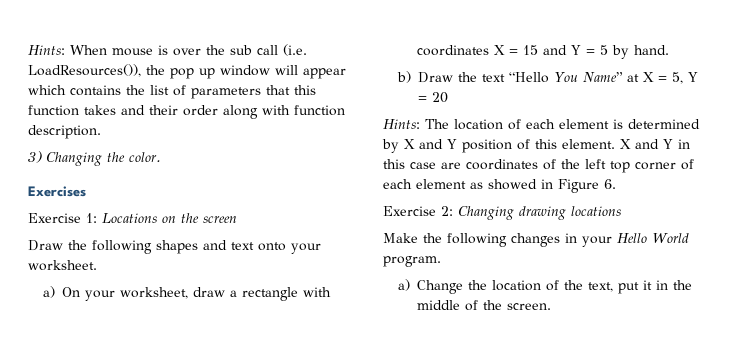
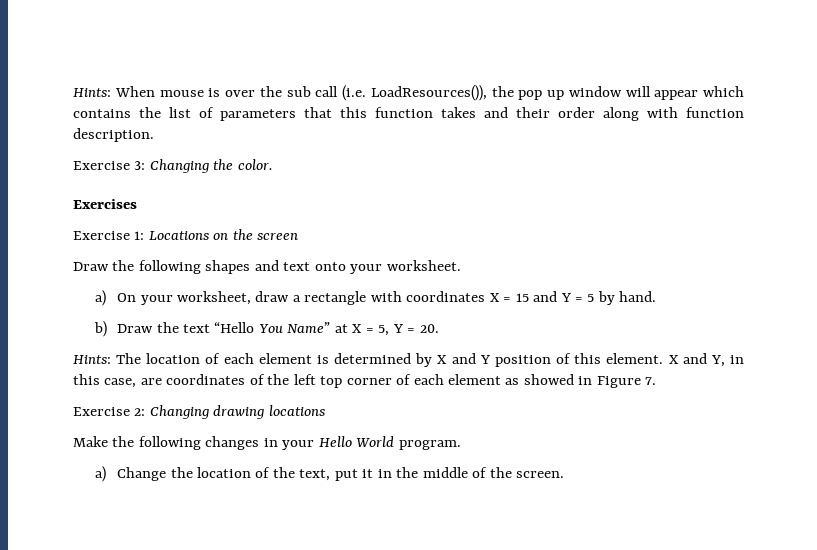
[28,151,42,163] 3) -> [73,161,146,170] Exercise 3:
[432,92,449,103] 20 -> [419,324,439,333] 20.
[663,139,673,149] Y -> [710,355,725,367] Y,
[410,162,436,169] case -> [104,378,137,388] case,
[604,179,616,189] 6. -> [645,377,657,385] 7.

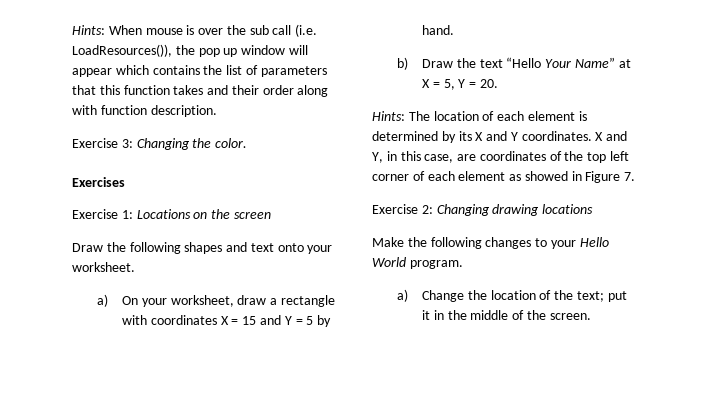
[258,324,283,333] You -> [545,59,572,68] Your
(433, 360) none -> [458,131,472,141] its
[494,353,664,367] position of this element. -> [521,131,592,141] coordinates.
[293,374,343,388] left top -> [587,151,630,163] top left
[263,438,278,447] in -> [535,238,548,247] to
[299,469,331,481] text, -> [576,291,604,302] text;

